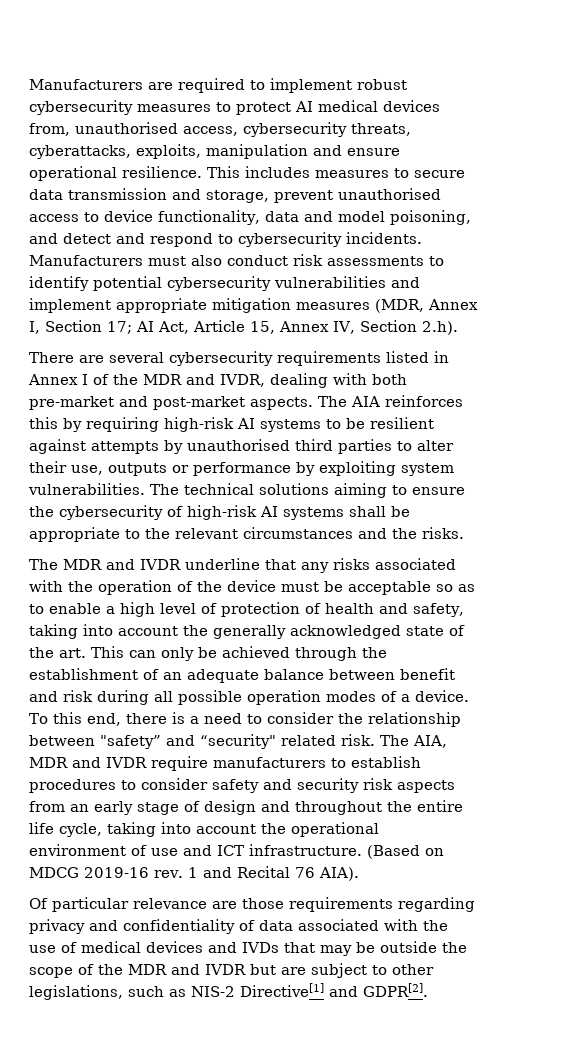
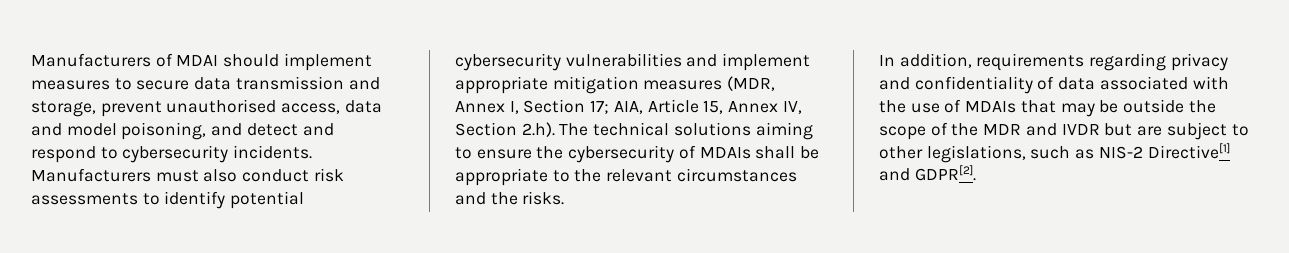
[29,78,407,93] [29,100,440,115] [29,122,411,137] [29,144,400,159] [29,166,310,181] Manufacturers are required to implement robust cybersecurity measures to protect AI medical devices from, unauthorised access, cybersecurity threats, cyberattacks, exploits, manipulation and ensure operational resilience. This includes -> [31,53,372,71] Manufacturers of MDAI should implement
[29,210,260,225] access to device functionality, -> [281,103,341,114] access,
[136,321,189,334] AI Act, -> [613,101,643,114] AIA,
[29,351,449,366] [28,373,407,388] [29,395,463,410] [29,417,434,432] [29,439,454,454] [29,461,454,476] [28,483,145,495] // There are several cybersecurity requirements listed in Annex I of the MDR and IVDR, dealing with both pre-market and post-market aspects. The AIA reinforces this by requiring high-risk AI systems to be resilient against attempts by unauthorised third parties to alter their use, outputs or performance by exploiting system vulnerabilities. -> (555, 129) none
[187,505,344,520] high-risk AI systems -> [699,147,751,159] MDAIs
[29,558,456,573] [29,580,475,595] [29,602,464,617] [29,624,465,639] [29,646,387,661] [29,668,455,683] [29,690,469,705] [29,712,461,727] [29,734,447,749] [29,756,421,771] [29,778,455,793] [29,800,463,815] [29,822,379,837] [29,844,444,859] [29,866,359,881] [29,897,284,912] The MDR and IVDR underline that any risks associated with the operation of the device must be acceptable so as to enable a high level of protection of health and safety, taking into account the generally acknowledged state of the art. This can only be achieved through the establishment of an adequate balance between benefit and risk during all possible operation modes of a device. To this end, there is a need to consider the relationship between "safety” and “security" related risk. The AIA, MDR and IVDR require manufacturers to establish procedures to consider safety and security risk aspects from an early stage of design and throughout the entire life cycle, taking into account the operational environment of use and ICT infrastructure. (Based on MDCG 2019-16 rev. 1 and Recital 76 AIA). // Of particular relevance are those -> [879,53,972,68] In addition,
[81,941,279,953] medical devices and IVDs -> [965,101,1017,113] MDAIs

